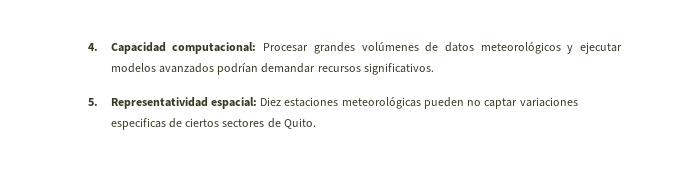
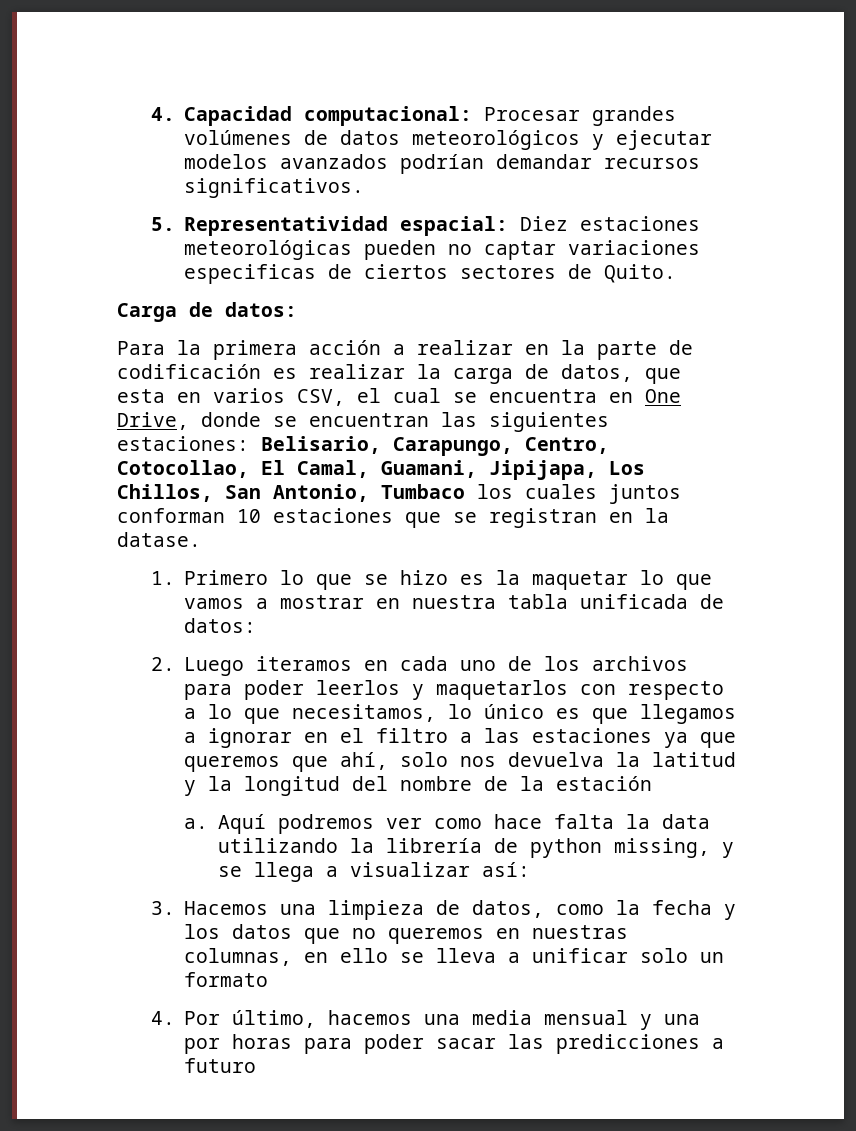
(316, 123) none -> [117,302,297,322] [117,340,693,360] [117,364,681,384] [117,388,681,406] [117,412,609,432] [117,436,609,456] [117,460,645,480] [117,484,681,504] [117,508,669,528] [117,532,201,547] [150,570,713,590] [184,594,725,609] [184,618,257,633] [150,656,689,676] [184,680,725,700] [184,704,737,724] [184,728,737,748] [184,752,737,772] [184,776,653,796] [184,814,710,834] [217,838,734,858] [217,862,530,882] [150,900,737,920] [184,924,629,944] [184,948,725,966] [184,972,269,987] [150,1010,701,1030] [184,1034,725,1054] [184,1058,257,1073] // Carga de datos: // Para la primera acción a realizar en la parte de codificación es realizar la carga de datos, que esta en varios CSV, el cual se encuentra en One Drive, donde se encuentran las siguientes estaciones: Belisario, Carapungo, Centro, Cotocollao, El Camal, Guamani, Jipijapa, Los Chillos, San Antonio, Tumbaco los cuales juntos conforman 10 estaciones que se registran en la datase. // 1. Primero lo que se hizo es la maquetar lo que vamos a mostrar en nuestra tabla unificada de datos: // 2. Luego iteramos en cada uno de los archivos para poder leerlos y maquetarlos con respecto a lo que necesitamos, lo único es que llegamos a ignorar en el filtro a las estaciones ya que queremos que ahí, solo nos devuelva la latitud y la longitud del nombre de la estación // a. Aquí podremos ver como hace falta la data utilizando la librería de python missing, y se llega a visualizar así: // 3. Hacemos una limpieza de datos, como la fecha y los datos que no queremos en nuestras columnas, en ello se lleva a unificar solo un formato // 4. Por último, hacemos una media mensual y una por horas para poder sacar las predicciones a futuro

